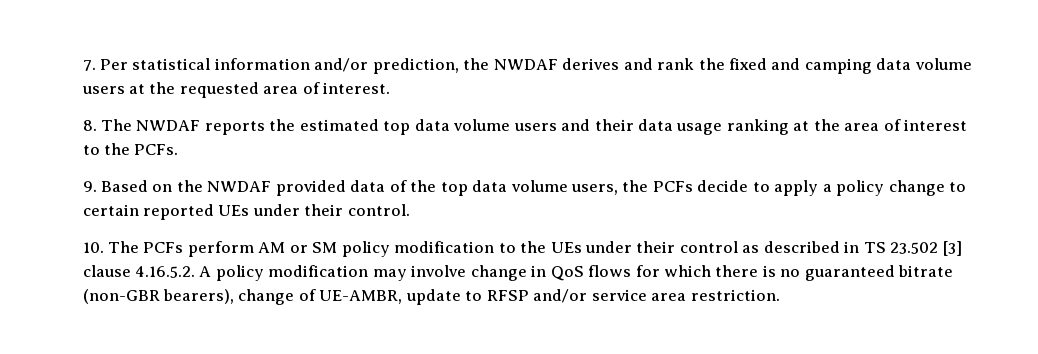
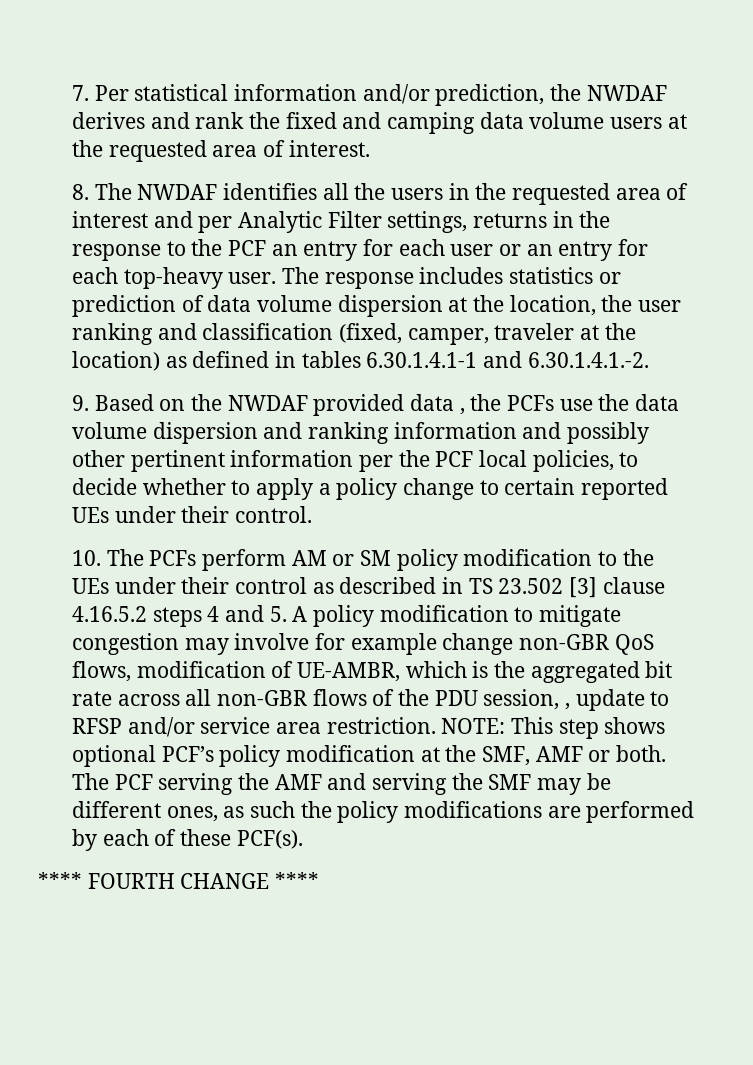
[204,119,968,135] [82,143,179,155] reports the estimated top data volume users and their data usage ranking at the area of interest to the PCFs. -> [223,183,689,205] [72,211,611,233] [72,239,649,261] [72,267,621,289] [72,295,682,317] [72,323,636,345] [72,351,649,371] identifies all the users in the requested area of interest and per Analytic Filter settings, returns in the response to the PCF an entry for each user or an entry for each top-heavy user. The response includes statistics or prediction of data volume dispersion at the location, the user ranking and classification (fixed, camper, traveler at the location) as defined in tables 6.30.1.4.1-1 and 6.30.1.4.1.-2.
[389,180,749,196] of the top data volume users, the PCFs decide -> [459,394,680,415] [72,422,650,444] [72,450,639,472] [72,478,226,495] , the PCFs use the data volume dispersion and ranking information and possibly other pertinent information per the PCF local policies, to decide whether
[135,265,954,281] [82,289,403,305] 4.16.5.2. A policy modification may involve change in QoS flows for which there is no guaranteed bitrate (non-GBR bearers), change of UE-AMBR, -> [72,605,622,627] [72,633,654,655] [72,661,673,683] [72,689,571,710] 4.16.5.2 steps 4 and 5. A policy modification to mitigate congestion may involve for example change non-GBR QoS flows, modification of UE-AMBR, which is the aggregated bit rate across all non-GBR flows of the PDU session, ,
(780, 295) none -> [441,717,666,739] [72,745,667,767] [72,773,611,795] [72,801,695,823] [72,829,303,851] [38,872,320,889] NOTE: This step shows optional PCF’s policy modification at the SMF, AMF or both. The PCF serving the AMF and serving the SMF may be different ones, as such the policy modifications are performed by each of these PCF(s). // **** FOURTH CHANGE ****

